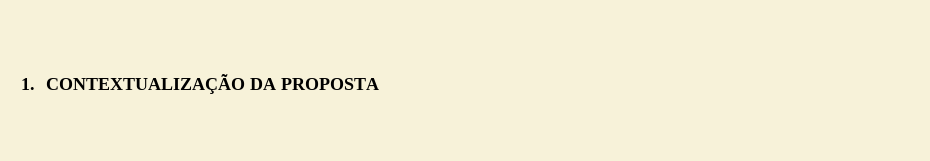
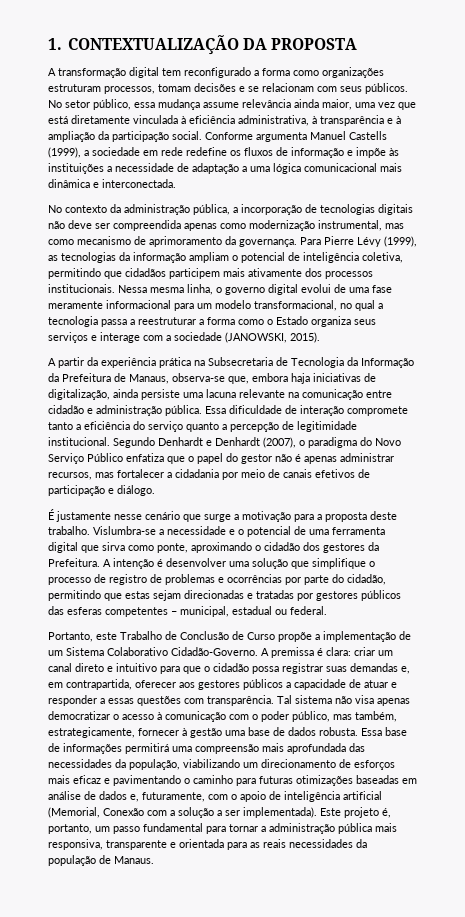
(380, 84) none -> [48,67,384,78] [48,83,408,94] [48,99,416,110] [48,115,401,126] [48,131,387,142] [48,147,399,158] [48,163,402,174] [48,179,176,188] [48,204,413,215] [48,220,404,231] [48,236,417,247] [48,252,403,263] [48,268,373,279] [48,284,392,295] [48,300,383,311] [48,316,376,327] [48,332,320,343] [48,357,414,368] [48,373,376,384] [48,389,392,400] [48,405,408,416] [48,421,357,432] [48,437,401,448] [48,453,394,464] [48,469,370,480] [48,485,155,496] [48,509,397,522] [48,526,385,537] [48,542,379,553] [48,558,375,569] [48,574,386,585] [48,590,401,601] [48,606,327,617] [48,631,411,642] [48,647,393,658] [48,663,410,674] [48,679,397,690] [48,695,410,706] [48,711,397,722] [48,727,407,738] [48,743,365,754] [48,759,395,770] [48,775,417,786] [48,791,382,802] [48,807,391,818] [48,823,397,834] [48,839,367,850] [48,855,154,866] // A transformação digital tem reconfigurado a forma como organizações estruturam processos, tomam decisões e se relacionam com seus públicos. No setor público, essa mudança assume relevância ainda maior, uma vez que está diretamente vinculada à eficiência administrativa, à transparência e à ampliação da participação social. Conforme argumenta Manuel Castells (1999), a sociedade em rede redefine os fluxos de informação e impõe às instituições a necessidade de adaptação a uma lógica comunicacional mais dinâmica e interconectada. // No contexto da administração pública, a incorporação de tecnologias digitais não deve ser compreendida apenas como modernização instrumental, mas como mecanismo de aprimoramento da governança. Para Pierre Lévy (1999), as tecnologias da informação ampliam o potencial de inteligência coletiva, permitindo que cidadãos participem mais ativamente dos processos institucionais. Nessa mesma linha, o governo digital evolui de uma fase meramente informacional para um modelo transformacional, no qual a tecnologia passa a reestruturar a forma como o Estado organiza seus serviços e interage com a sociedade (JANOWSKI, 2015). // A partir da experiência prática na Subsecretaria de Tecnologia da Informação da Prefeitura de Manaus, observa-se que, embora haja iniciativas de digitalização, ainda persiste uma lacuna relevante na comunicação entre cidadão e administração pública. Essa dificuldade de interação compromete tanto a eficiência do serviço quanto a percepção de legitimidade institucional. Segundo Denhardt e Denhardt (2007), o paradigma do Novo Serviço Público enfatiza que o papel do gestor não é apenas administrar recursos, mas fortalecer a cidadania por meio de canais efetivos de participação e diálogo. // É justamente nesse cenário que surge a motivação para a proposta deste trabalho. Vislumbra-se a necessidade e o potencial de uma ferramenta digital que sirva como ponte, aproximando o cidadão dos gestores da Prefeitura. A intenção é desenvolver uma solução que simplifique o processo de registro de problemas e ocorrências por parte do cidadão, permitindo que estas sejam direcionadas e tratadas por gestores públicos das esferas competentes – municipal, estadual ou federal. // Portanto, este Trabalho de Conclusão de Curso propõe a implementação de um Sistema Colaborativo Cidadão-Governo. A premissa é clara: criar um canal direto e intuitivo para que o cidadão possa registrar suas demandas e, em contrapartida, oferecer aos gestores públicos a capacidade de atuar e responder a essas questões com transparência. Tal sistema não visa apenas democratizar o acesso à comunicação com o poder público, mas também, estrategicamente, fornecer à gestão uma base de dados robusta. Essa base de informações permitirá uma compreensão mais aprofundada das necessidades da população, viabilizando um direcionamento de esforços mais eficaz e pavimentando o caminho para futuras otimizações baseadas em análise de dados e, futuramente, com o apoio de inteligência artificial (Memorial, Conexão com a solução a ser implementada). Este projeto é, portanto, um passo fundamental para tornar a administração pública mais responsiva, transparente e orientada para as reais necessidades da população de Manaus.

